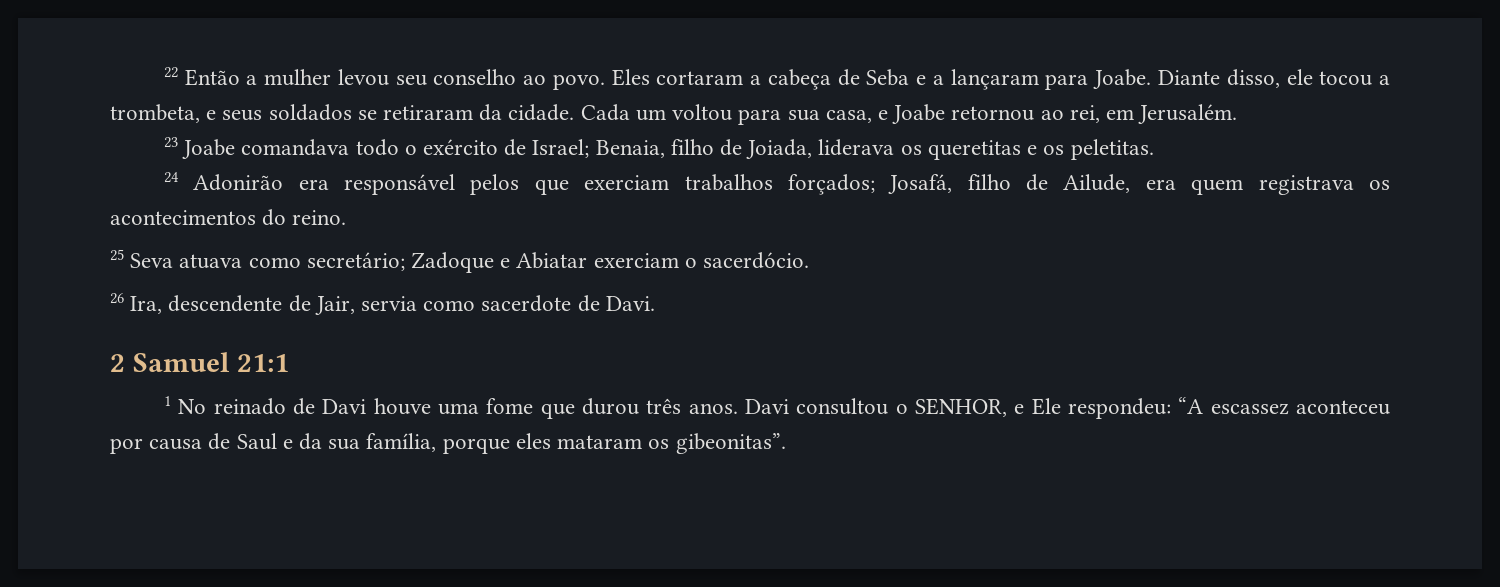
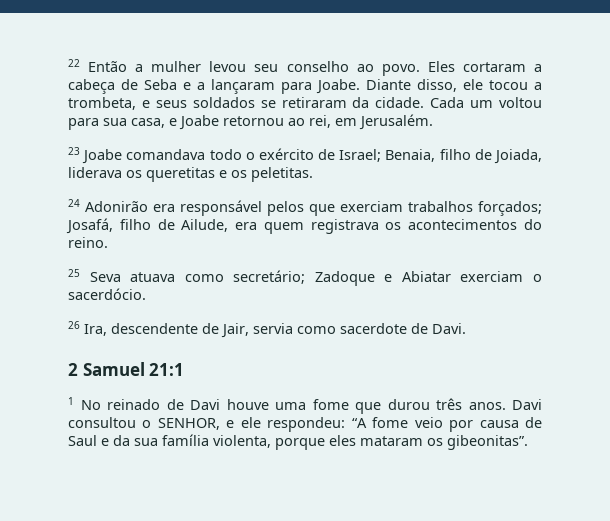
[1031,398,1061,415] Ele -> [240,417,261,428] ele
[1210,400,1390,415] escassez aconteceu -> [372,417,443,428] fome veio
[366,433,437,452] família, -> [162,434,271,448] família violenta,

